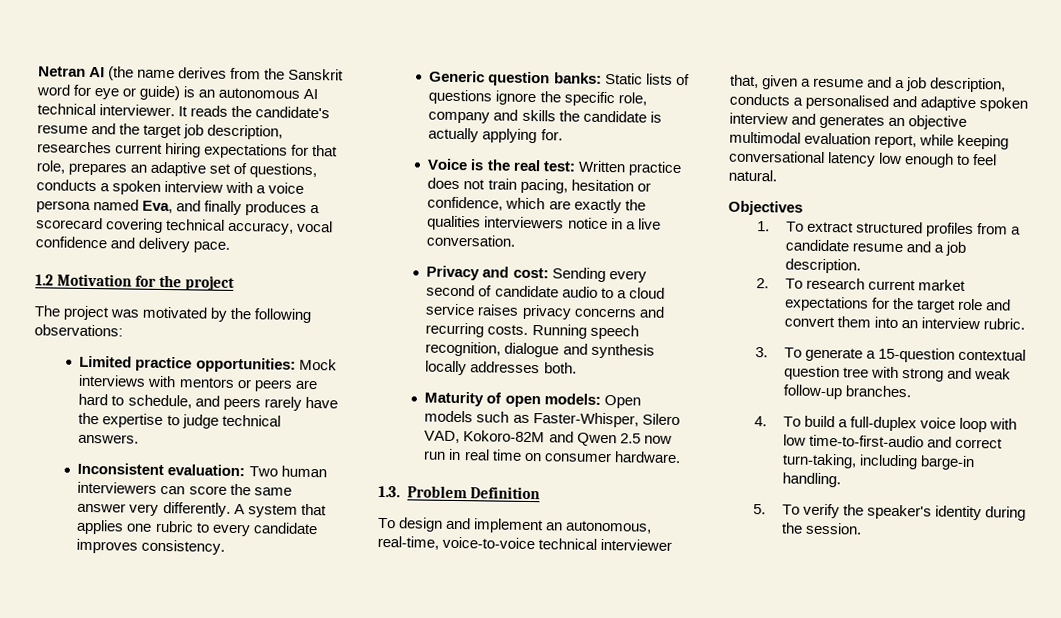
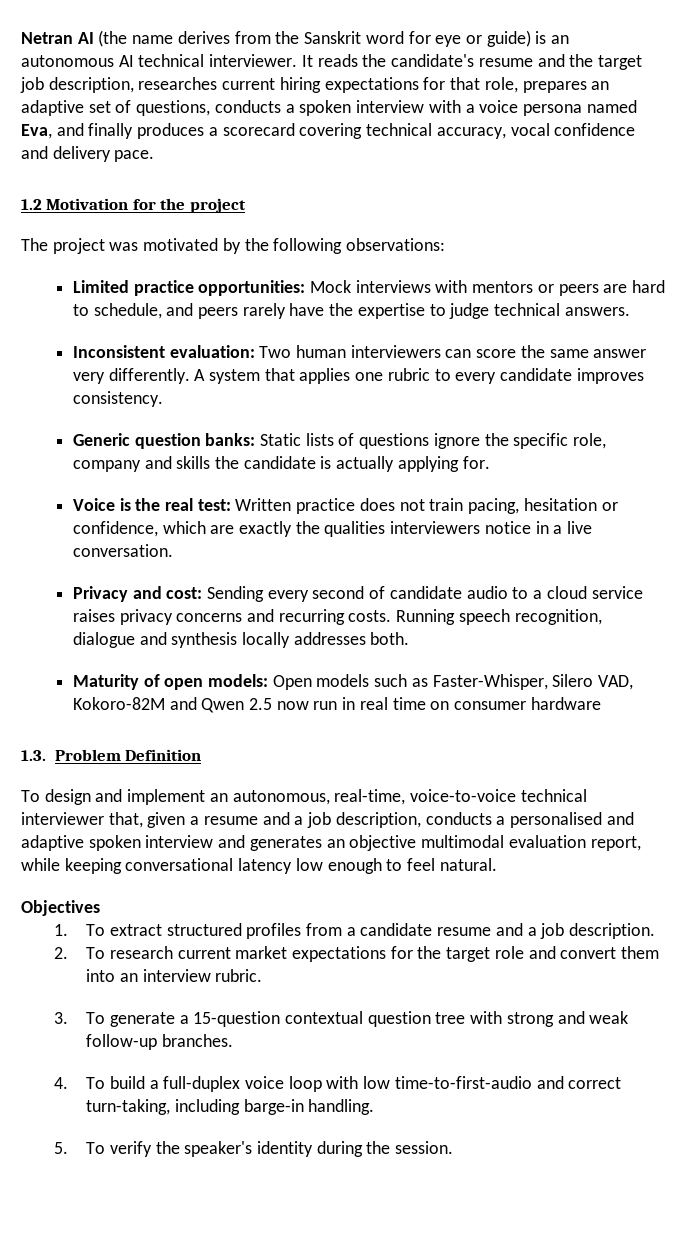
[613,451,681,464] hardware. -> [530,697,601,710] hardware

